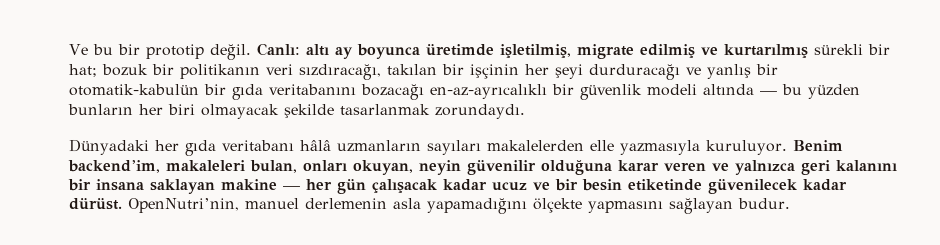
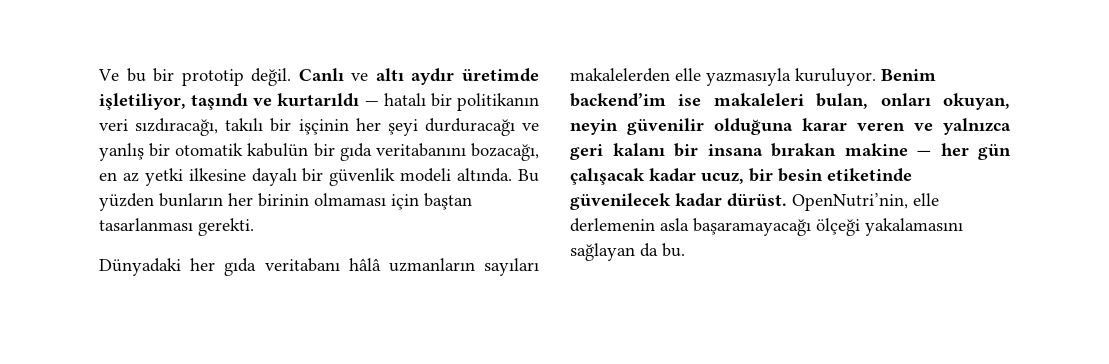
[256,43,890,59] [69,64,148,77] Canlı: altı ay boyunca üretimde işletilmiş, migrate edilmiş ve kurtarılmış sürekli bir hat; bozuk -> [298,68,539,85] [99,93,426,110] Canlı ve altı aydır üretimde işletiliyor, taşındı ve kurtarıldı — hatalı
[387,64,437,75] takılan -> [225,118,264,131] takılı
[69,84,199,96] otomatik-kabulün -> [175,143,309,157] otomatik kabulün
[361,84,860,100] [68,104,525,119] bozacağı en-az-ayrıcalıklı bir güvenlik modeli altında — bu yüzden bunların her biri olmayacak şekilde tasarlanmak zorundaydı. -> [471,143,539,161] [99,168,539,186] [99,193,472,211] [99,218,254,236] bozacağı, en az yetki ilkesine dayalı bir güvenlik modeli altında. Bu yüzden bunların her birinin olmaması için baştan tasarlanması gerekti.
[68,160,160,173] backend’im, -> [570,93,702,107] backend’im ise
[836,160,897,171] kalanını -> [612,143,665,156] kalanı
[150,179,215,194] saklayan -> [771,143,836,157] bırakan
[492,182,550,191] ucuz ve -> [701,172,744,184] ucuz,
[245,198,299,209] manuel -> [913,193,939,206] elle
[427,198,790,214] yapamadığını ölçekte yapmasını sağlayan budur. -> [693,218,963,236] [570,243,685,261] başaramayacağı ölçeği yakalamasını sağlayan da bu.

